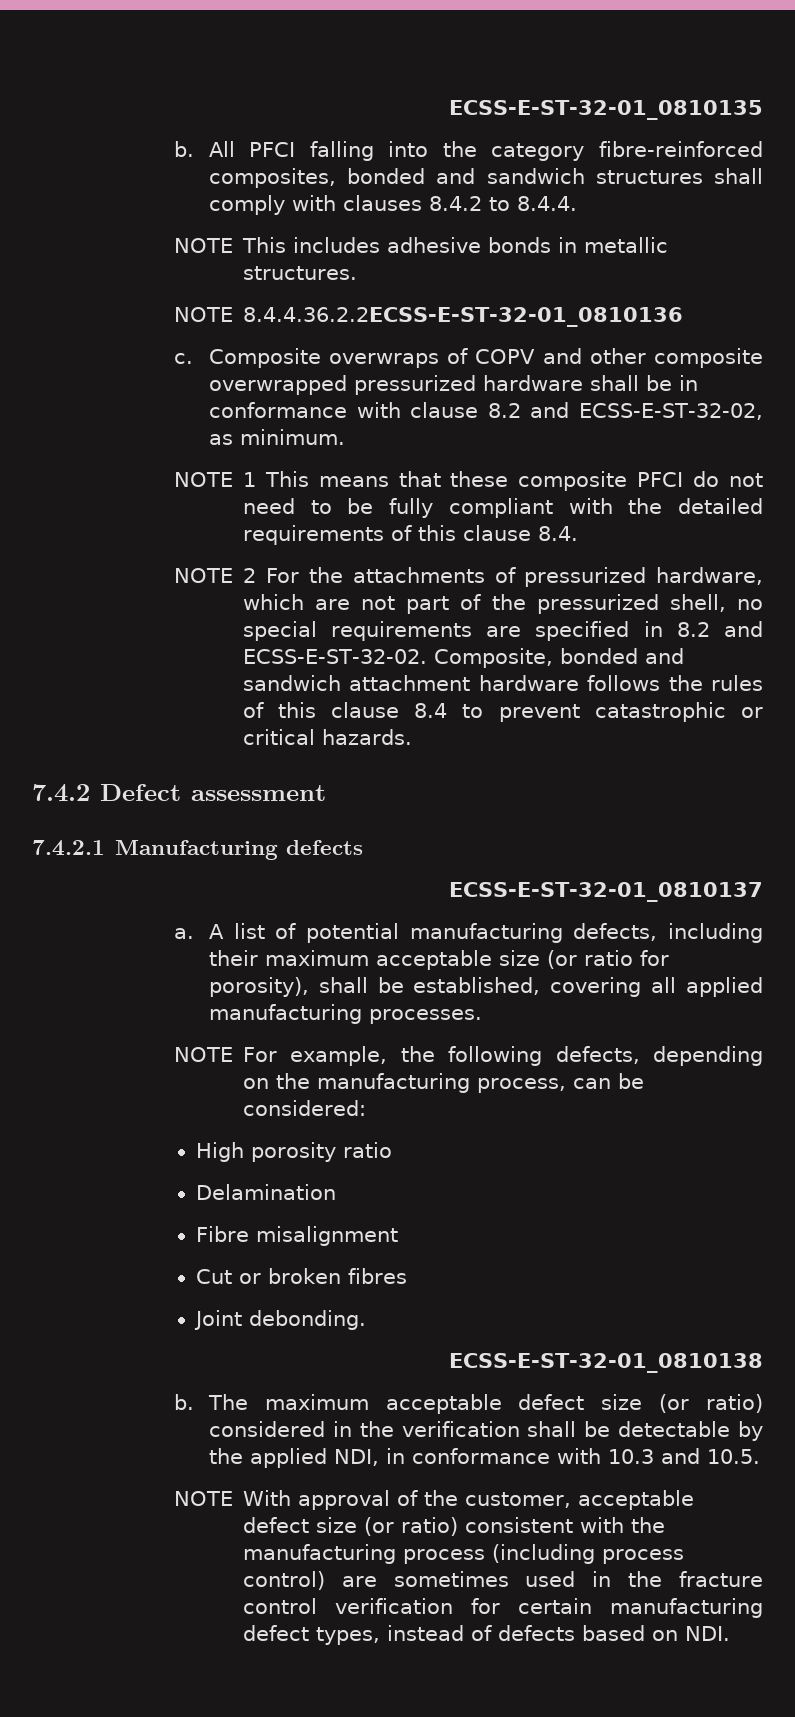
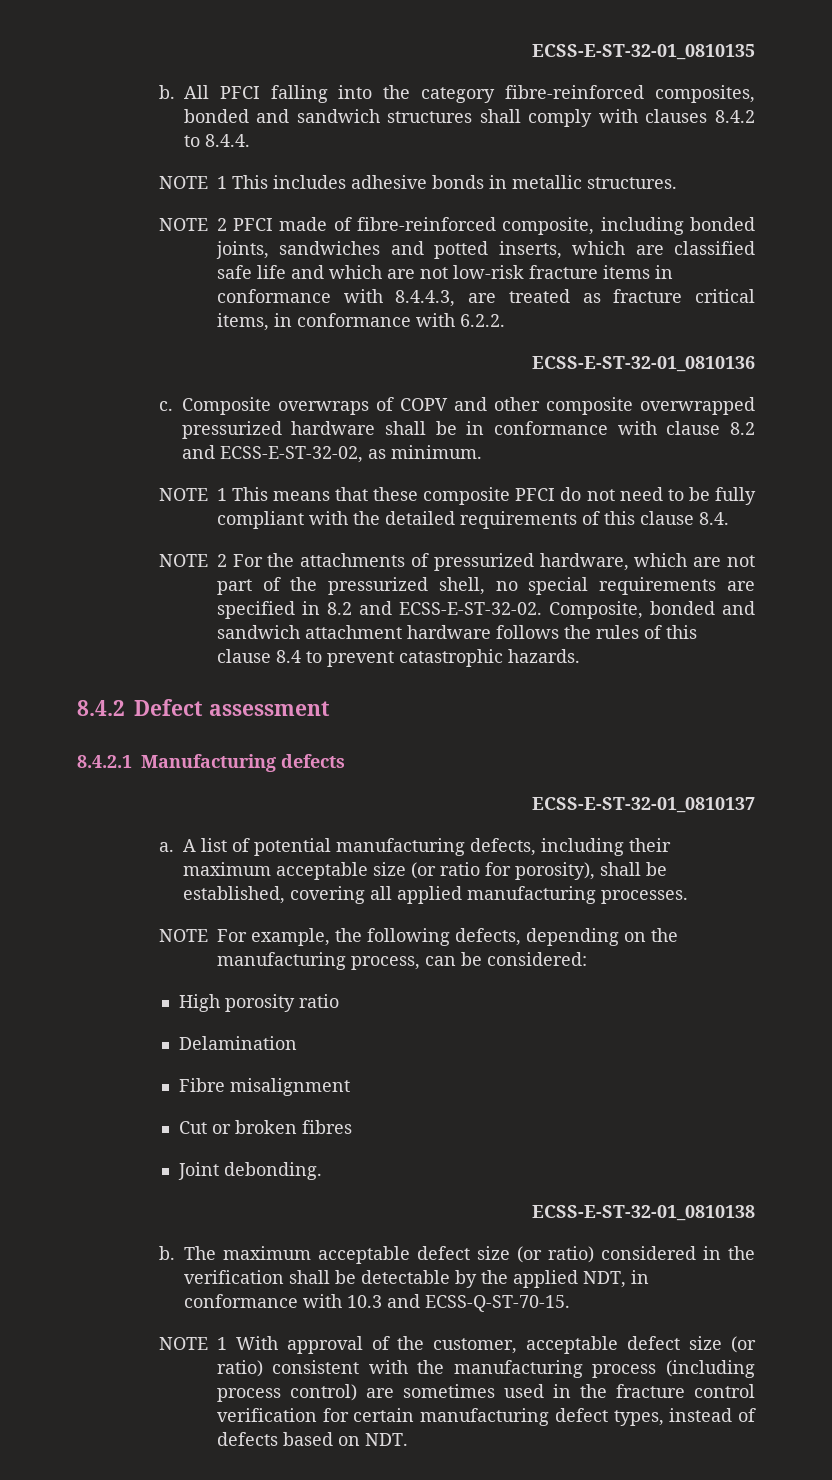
(233, 245) none -> [216,176,227,189] 1
[242,307,683,327] 8.4.4.36.2.2ECSS-E-ST-32-01_0810136 -> [216,217,755,235] [215,241,755,259] [216,265,673,279] [216,289,755,307] [216,313,505,331] [532,356,755,372] 2 PFCI made of fibre-reinforced composite, including bonded joints, sandwiches and potted inserts, which are classified safe life and which are not low-risk fracture items in conformance with 8.4.4.3, are treated as fracture critical items, in conformance with 6.2.2. // ECSS-E-ST-32-01_0810136
[741,707,763,718] [242,729,315,745] or critical -> (503, 658) none
[32,784,90,802] 7.4.2 -> [77,700,125,716] 8.4.2
[32,840,105,856] 7.4.2.1 -> [77,755,132,768] 8.4.2.1
[333,1449,379,1466] NDI, -> [582,1271,626,1288] NDT,
[706,1449,760,1464] [173,1491,233,1506] 10.5. // NOTE -> [424,1295,570,1312] [158,1337,227,1350] ECSS-Q-ST-70-15. // NOTE 1
[684,1626,730,1641] NDI. -> [364,1433,408,1446] NDT.

